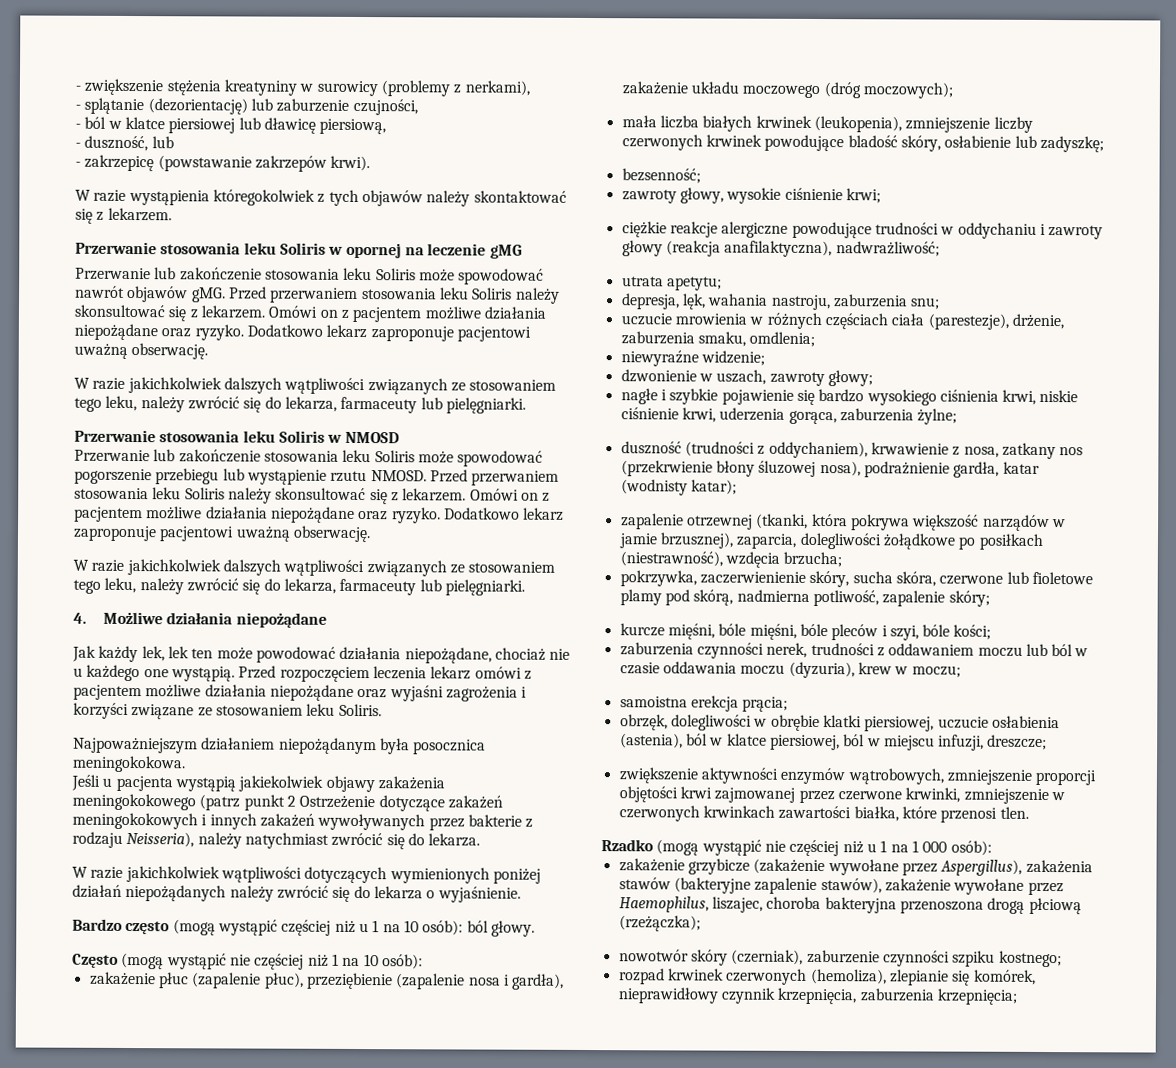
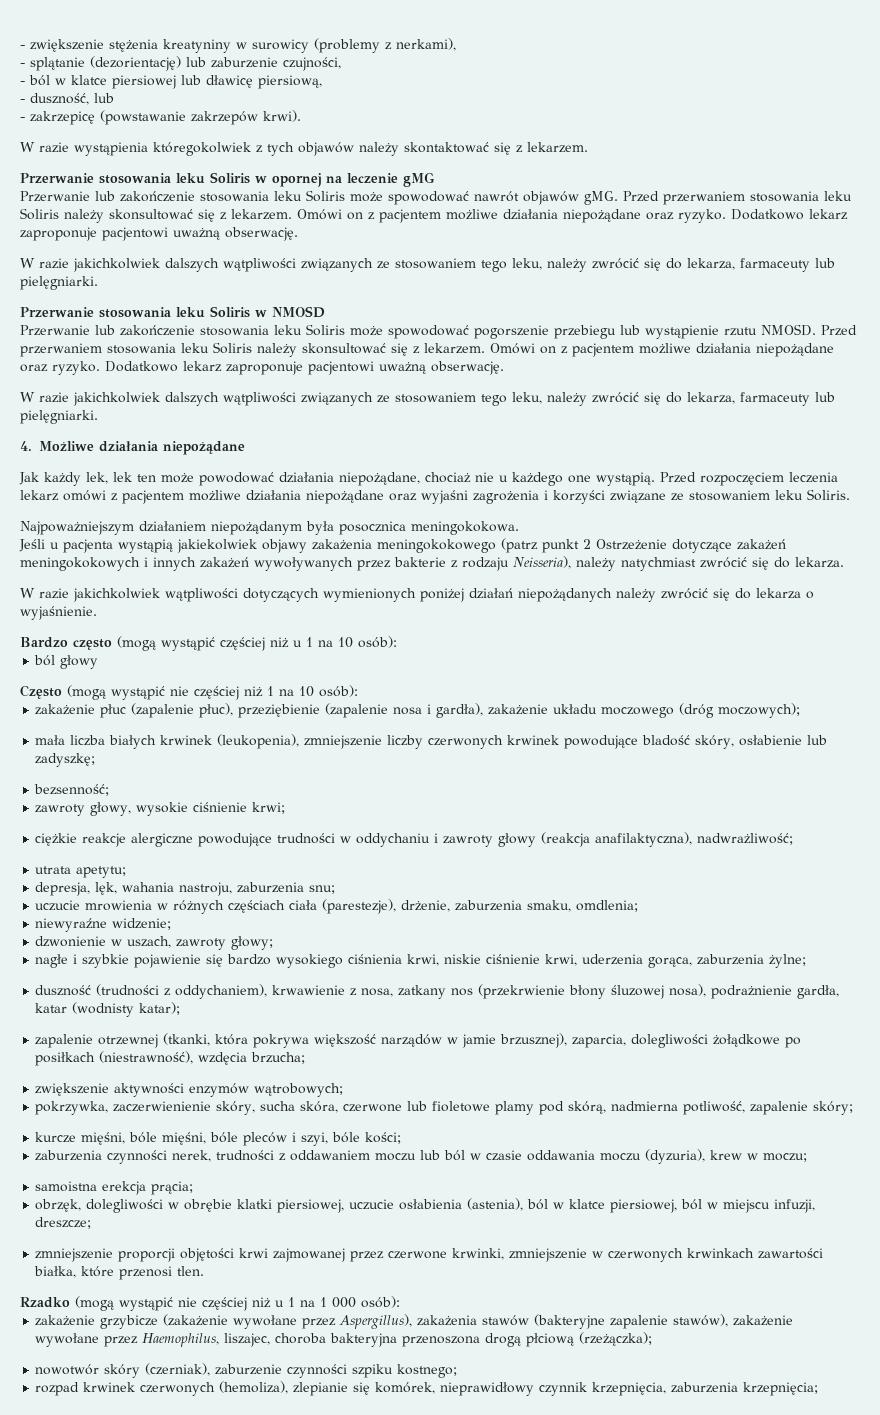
[466,920,535,937] ból głowy. -> [34,655,99,669] // ból głowy
(843, 559) none -> [35,1083,344,1097] // zwiększenie aktywności enzymów wątrobowych;
[618,767,944,785] zwiększenie aktywności enzymów wątrobowych, -> (92, 1223) none

